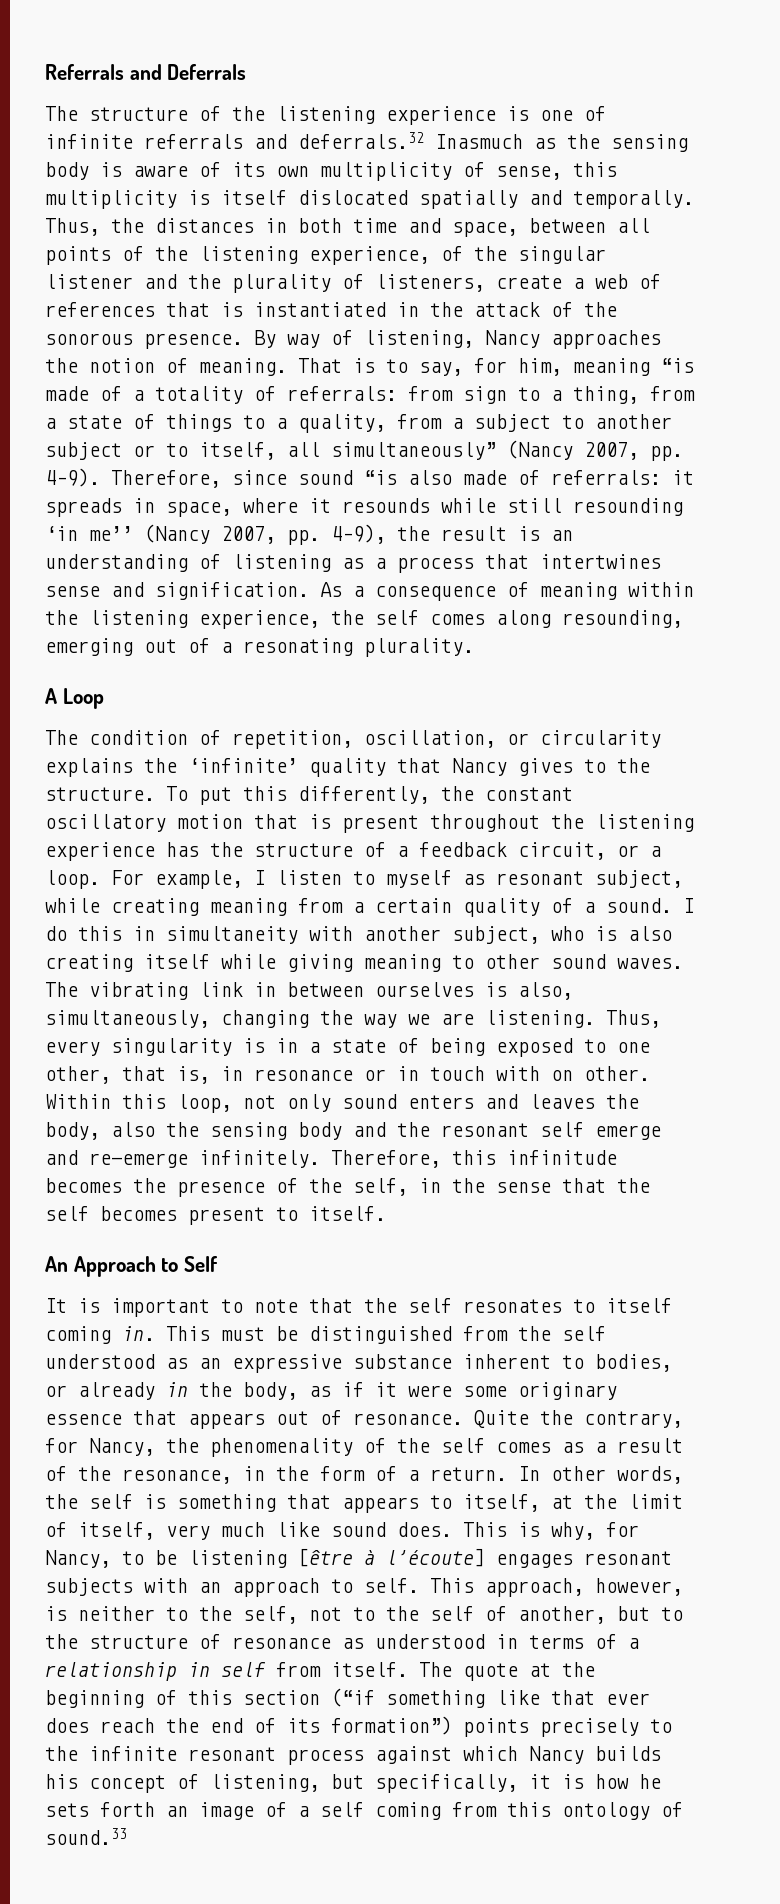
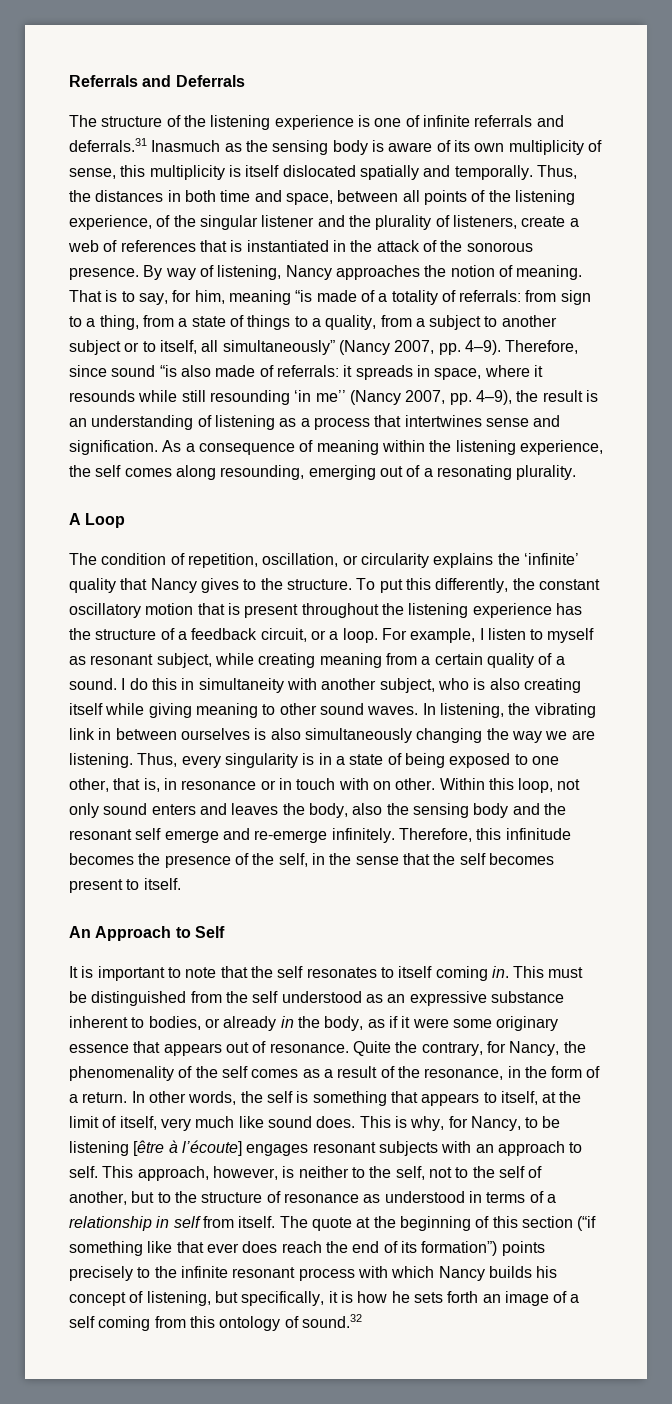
[298,132,424,149] deferrals.32 -> [69,138,147,152] deferrals.31
[45,982,78,997] The -> [422,703,531,718] In listening, the
[518,982,573,1000] [45,1010,210,1028] also, simultaneously, -> [270,728,412,743] also simultaneously
[375,1746,452,1764] against -> [357,1266,388,1278] with
[45,1828,127,1845] sound.33 -> [301,1314,362,1328] sound.32

